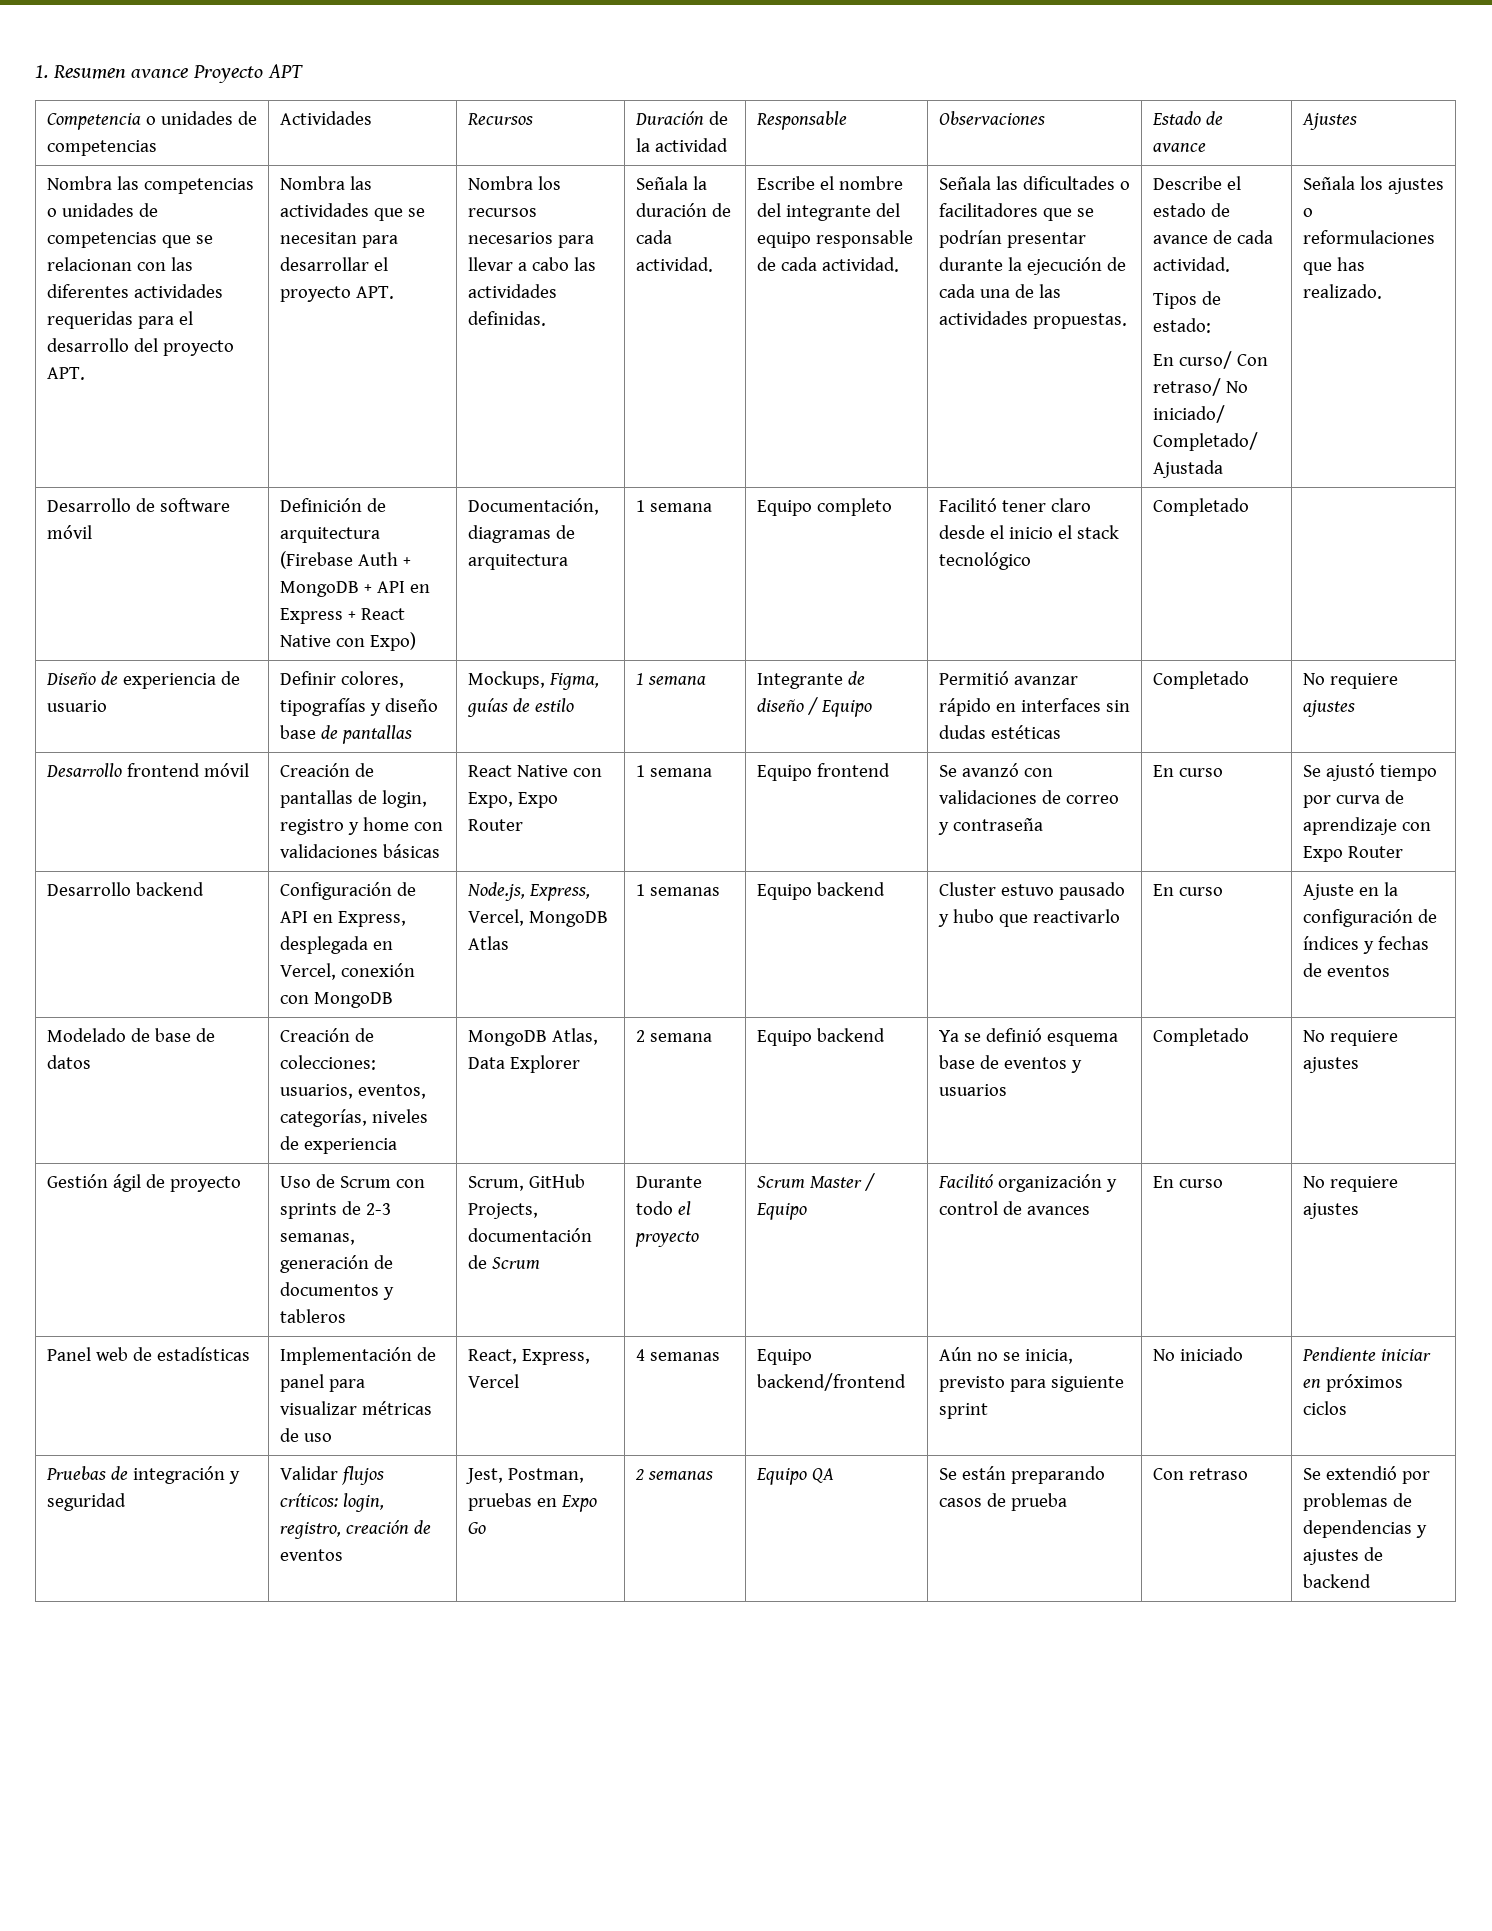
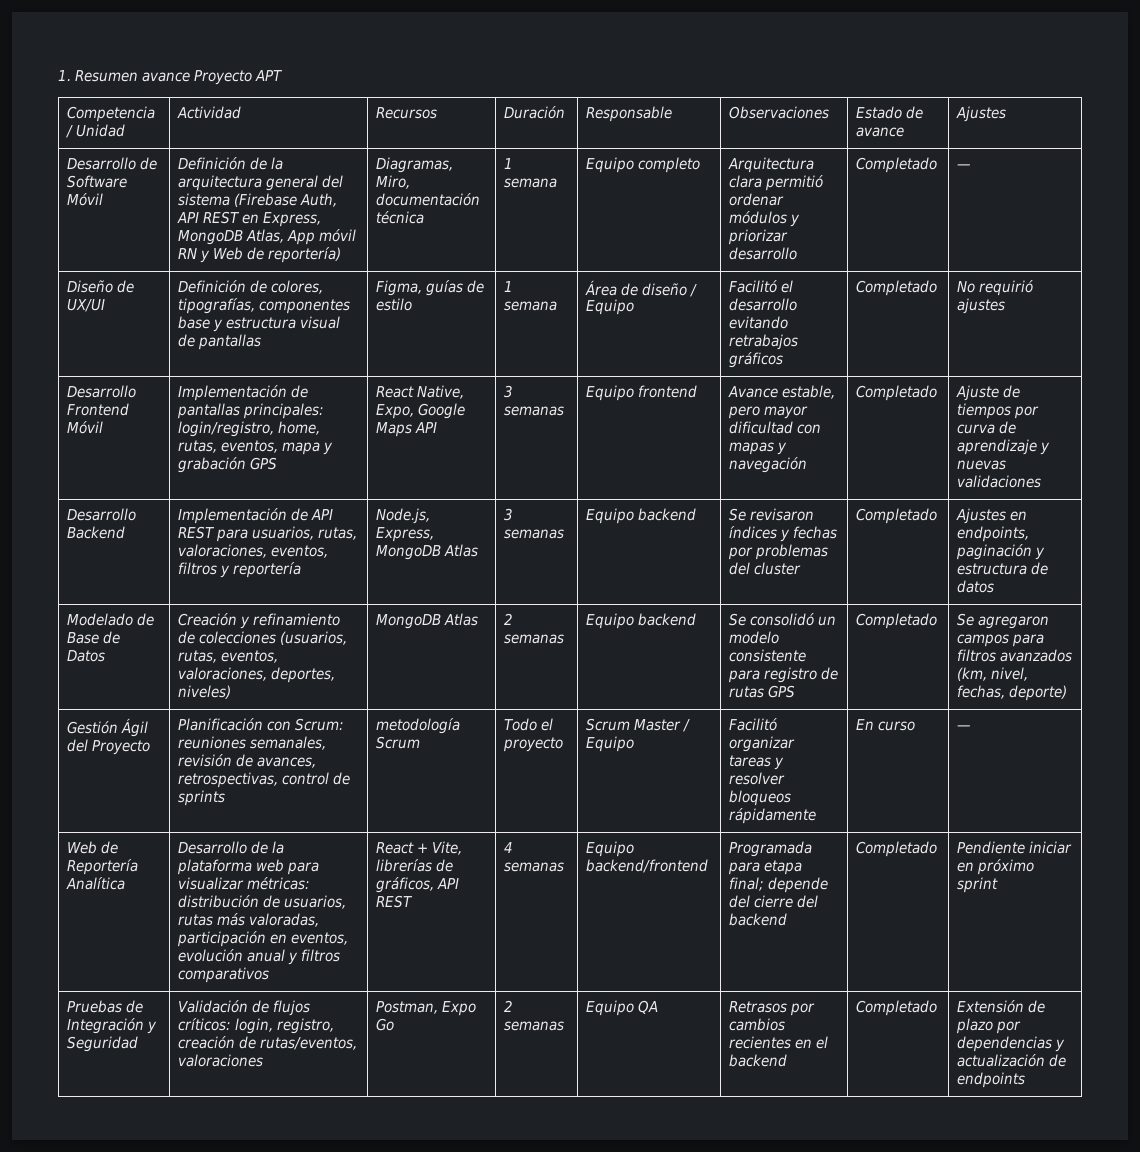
[145,111,258,125] [46,140,157,156] [279,111,372,125] o unidades de competencias | Actividades -> [66,124,126,138] [177,106,242,119] / Unidad | Actividad
[708,111,728,125] [635,138,728,152] de la actividad -> (566, 112) none
[46,176,255,194] [46,203,159,217] [46,232,214,248] [46,257,194,271] [46,284,223,298] [46,311,194,329] [46,338,235,356] [46,367,85,380] [279,176,372,190] [279,203,426,221] [279,232,398,248] [279,257,388,271] [279,286,394,302] [467,176,561,190] [467,208,537,217] [467,232,594,248] [467,257,597,271] [467,284,557,298] [467,311,546,326] [635,176,707,190] [635,203,731,217] [635,230,672,244] [635,257,713,272] [756,176,904,190] [756,203,901,221] [756,230,913,248] [756,257,900,272] [938,176,1131,190] [938,203,1095,221] [938,230,1086,248] [938,257,1127,275] [938,284,1062,298] [938,311,1127,329] [1152,176,1241,190] [1152,203,1230,217] [1152,230,1274,244] [1152,257,1230,272] [1152,291,1221,309] [1152,318,1211,333] [1152,351,1269,369] [1152,378,1248,396] [1152,405,1225,423] [1152,432,1258,451] [1152,460,1223,478] [1302,176,1445,194] [1302,208,1313,217] [1302,230,1435,244] [1302,257,1365,275] [1302,284,1382,299] [46,498,231,512] [46,525,92,539] [279,498,386,512] [279,527,380,543] [279,551,412,569] [279,581,431,597] [279,608,406,624] [279,632,417,651] [467,498,599,515] [467,525,575,543] [467,554,568,570] [635,500,712,512] [756,498,892,516] [938,498,1092,512] [938,525,1120,539] [938,552,1031,570] [1152,498,1249,516] // Nombra las competencias o unidades de competencias que se relacionan con las diferentes actividades requeridas para el desarrollo del proyecto APT. | Nombra las actividades que se necesitan para desarrollar el proyecto APT. | Nombra los recursos necesarios para llevar a cabo las actividades definidas. | Señala la duración de cada actividad. | Escribe el nombre del integrante del equipo responsable de cada actividad. | Señala las dificultades o facilitadores que se podrían presentar durante la ejecución de cada una de las actividades propuestas. | Describe el estado de avance de cada actividad. // Tipos de estado: // En curso/ Con retraso/ No iniciado/ Completado/ Ajustada | Señala los ajustes o reformulaciones que has realizado. // Desarrollo de software móvil | Definición de arquitectura (Firebase Auth + MongoDB + API en Express + React Native con Expo) | Documentación, diagramas de arquitectura | 1 semana | Equipo completo | Facilitó tener claro desde el inicio el stack tecnológico | Completado | -> [67,157,158,170] [67,175,128,188] [67,193,104,206] [178,157,284,170] [178,175,344,191] [178,193,338,207] [177,211,322,227] [178,229,357,245] [178,247,342,263] [376,157,454,173] [376,175,411,189] [376,193,481,206] [376,211,425,224] [504,158,514,169] [504,178,558,188] [586,157,701,173] [728,157,815,173] [729,175,824,191] [729,193,785,206] [729,211,801,227] [728,229,789,245] [729,247,798,260] [856,157,938,173] [957,164,972,169] // Desarrollo de Software Móvil | Definición de la arquitectura general del sistema (Firebase Auth, API REST en Express, MongoDB Atlas, App móvil RN y Web de reportería) | Diagramas, Miro, documentación técnica | 1 semana | Equipo completo | Arquitectura clara permitió ordenar módulos y priorizar desarrollo | Completado | —
[123,671,241,689] [46,700,107,712] [279,671,404,688] [279,698,439,716] [279,725,316,739] experiencia de usuario | Definir colores, tipografías y diseño base -> [67,299,106,312] [178,280,324,294] [178,298,351,314] [178,316,341,332] UX/UI | Definición de colores, tipografías, componentes base y estructura visual
[467,671,545,689] Mockups, -> (262, 342) none
[756,673,843,689] Integrante -> [585,280,618,296] Área
[938,671,1078,685] [938,698,1131,716] [938,725,1061,739] [1152,671,1249,689] [1302,673,1398,689] Permitió avanzar rápido en interfaces sin dudas estéticas | Completado | No requiere -> [729,280,794,293] [729,298,798,311] [729,316,789,329] [729,334,799,350] [729,352,784,368] [856,280,938,296] [957,280,1034,296] Facilitó el desarrollo evitando retrabajos gráficos | Completado | No requirió
[126,763,250,777] [279,763,374,777] [279,790,428,808] [279,817,444,835] [279,844,440,858] [467,765,603,777] [467,792,558,808] [467,819,523,831] [635,765,712,777] [756,763,890,781] [938,763,1054,777] [938,790,1120,804] [937,818,1043,835] [1152,765,1223,777] [1302,763,1438,781] [1302,790,1405,808] [1302,817,1431,835] [1302,846,1403,862] [46,882,204,896] [279,882,416,900] [279,911,407,927] [279,936,393,954] [279,963,415,980] [279,992,393,1008] frontend móvil | Creación de pantallas de login, registro y home con validaciones básicas | React Native con Expo, Expo Router | 1 semana | Equipo frontend | Se avanzó con validaciones de correo y contraseña | En curso | Se ajustó tiempo por curva de aprendizaje con Expo Router // Desarrollo backend | Configuración de API en Express, desplegada en Vercel, conexión con MongoDB -> [67,403,130,416] [67,421,104,434] [178,385,309,401] [177,403,325,419] [178,421,321,437] [178,440,334,455] [178,457,278,473] [376,385,465,399] [376,403,466,419] [376,422,438,437] [504,385,514,398] [504,406,565,416] [586,385,698,401] [728,385,836,399] [728,406,809,419] [729,421,822,434] [729,442,788,455] [729,457,808,473] [856,385,938,401] [956,385,1021,401] [957,403,1040,419] [957,421,1017,434] [957,439,1051,455] [957,460,1007,470] [957,475,1042,488] [67,508,137,521] [67,526,126,539] [178,508,334,524] [178,526,358,542] [178,544,329,558] [178,562,302,578] Frontend Móvil | Implementación de pantallas principales: login/registro, home, rutas, eventos, mapa y grabación GPS | React Native, Expo, Google Maps API | 3 semanas | Equipo frontend | Avance estable, pero mayor dificultad con mapas y navegación | Completado | Ajuste de tiempos por curva de aprendizaje y nuevas validaciones // Desarrollo Backend | Implementación de API REST para usuarios, rutas, valoraciones, eventos, filtros y reportería
[467,909,608,927] [467,936,509,950] [635,884,720,896] [756,882,885,900] [938,882,1126,900] [937,909,1121,927] [1152,884,1223,896] [1302,882,1399,900] [1302,909,1437,927] [1302,936,1430,954] [1302,963,1390,977] [46,1028,216,1042] [46,1055,91,1069] [279,1028,374,1042] [279,1055,376,1070] [279,1084,426,1099] [279,1109,428,1127] [279,1136,397,1154] [467,1028,598,1046] [467,1055,580,1073] [635,1030,712,1042] [756,1028,885,1046] [938,1028,1119,1046] [938,1055,1083,1073] [938,1084,1007,1096] [1152,1028,1249,1046] [1302,1030,1398,1046] [1302,1057,1359,1073] [46,1174,242,1192] [279,1174,426,1188] [279,1201,392,1219] [279,1233,355,1245] [279,1255,393,1273] [279,1282,394,1300] [279,1309,346,1323] [467,1174,585,1191] [467,1203,538,1219] [467,1228,592,1242] [467,1255,487,1269] Vercel, MongoDB Atlas | 1 semanas | Equipo backend | Cluster estuvo pausado y hubo que reactivarlo | En curso | Ajuste en la configuración de índices y fechas de eventos // Modelado de base de datos | Creación de colecciones: usuarios, eventos, categorías, niveles de experiencia | MongoDB Atlas, Data Explorer | 2 semana | Equipo backend | Ya se definió esquema base de eventos y usuarios | Completado | No requiere ajustes // Gestión ágil de proyecto | Uso de Scrum con sprints de 2-3 semanas, generación de documentos y tableros | Scrum, GitHub Projects, documentación de -> [376,544,479,560] [504,508,514,521] [504,529,565,539] [586,508,697,524] [729,508,815,521] [729,526,838,542] [728,544,829,560] [729,562,802,575] [856,508,938,524] [956,508,1028,524] [957,526,1030,542] [956,544,1046,560] [957,562,1049,575] [957,580,995,593] [67,613,155,626] [67,631,121,644] [67,650,106,662] [178,613,341,629] [178,631,348,645] [178,650,279,663] [178,667,336,683] [178,685,232,699] [376,613,479,629] [504,613,514,625] [504,634,565,644] [586,613,697,629] [729,613,837,626] [729,631,780,644] [729,649,807,662] [728,667,839,683] [729,685,796,698] [856,613,938,629] [957,613,1050,629] [957,634,1045,647] [957,649,1073,662] [957,667,1029,681] [957,685,1068,701] [67,718,149,737] [67,739,151,755] [178,718,345,731] [178,736,327,750] [178,754,317,768] [178,772,351,788] [178,790,226,806] [376,718,461,734] MongoDB Atlas | 3 semanas | Equipo backend | Se revisaron índices y fechas por problemas del cluster | Completado | Ajustes en endpoints, paginación y estructura de datos // Modelado de Base de Datos | Creación y refinamiento de colecciones (usuarios, rutas, eventos, valoraciones, deportes, niveles) | MongoDB Atlas | 2 semanas | Equipo backend | Se consolidó un modelo consistente para registro de rutas GPS | Completado | Se agregaron campos para filtros avanzados (km, nivel, fechas, deporte) // Gestión Ágil del Proyecto | Planificación con Scrum: reuniones semanales, revisión de avances, retrospectivas, control de sprints | metodología
[635,1176,702,1188] [635,1201,673,1215] Durante todo -> [504,718,538,731] Todo
[997,1174,1118,1192] [938,1201,1091,1215] [1152,1176,1223,1188] [1302,1176,1398,1192] [1302,1203,1359,1219] [46,1347,251,1361] [279,1347,436,1365] [279,1374,365,1392] [279,1401,432,1415] [279,1428,332,1442] [467,1349,590,1365] [467,1374,519,1388] [635,1349,720,1361] [756,1349,812,1365] [756,1373,906,1391] [938,1347,1074,1364] [938,1376,1125,1392] [938,1403,988,1419] [1152,1347,1243,1361] organización y control de avances | En curso | No requiere ajustes // Panel web de estadísticas | Implementación de panel para visualizar métricas de uso | React, Express, Vercel | 4 semanas | Equipo backend/frontend | Aún no se inicia, previsto para siguiente sprint | No iniciado -> [729,736,796,752] [729,755,785,770] [729,772,786,785] [729,790,792,806] [729,808,817,824] [856,719,916,731] [957,725,972,730] [67,841,119,854] [67,859,139,875] [66,877,126,890] [178,841,285,854] [177,859,320,875] [178,877,311,890] [178,895,347,909] [178,913,320,927] [177,931,349,947] [178,949,341,965] [178,967,270,983] [376,841,463,855] [376,859,454,872] [376,877,460,893] [376,895,414,908] [504,842,514,853] [504,862,565,872] [586,841,635,857] [586,859,709,873] [729,841,813,857] [728,860,803,875] [729,877,829,893] [729,895,819,908] [729,913,788,926] [856,841,938,857] organizar tareas y resolver bloqueos rápidamente | En curso | — // Web de Reportería Analítica | Desarrollo de la plataforma web para visualizar métricas: distribución de usuarios, rutas más valoradas, participación en eventos, evolución anual y filtros comparativos | React + Vite, librerías de gráficos, API REST | 4 semanas | Equipo backend/frontend | Programada para etapa final; depende del cierre del backend | Completado
[1325,1374,1403,1392] [1302,1401,1347,1415] próximos ciclos -> [977,859,1035,875] [957,877,999,893] próximo sprint
[133,1466,241,1484] [46,1493,126,1511] [279,1466,338,1480] integración y seguridad | Validar -> [67,1018,158,1034] [67,1036,139,1052] [178,1000,270,1013] Integración y Seguridad | Validación de
[279,1549,343,1561] [465,1468,584,1484] [467,1493,557,1511] eventos | Jest, Postman, pruebas en -> [260,1037,358,1050] [178,1054,264,1067] [376,1001,439,1014] rutas/eventos, valoraciones | Postman,
[938,1466,1106,1484] [938,1493,1068,1511] [1152,1468,1248,1480] [1302,1466,1431,1484] [1302,1493,1412,1511] [1302,1520,1427,1538] [1302,1547,1383,1565] [1302,1574,1371,1588] Se están preparando casos de prueba | Con retraso | Se extendió por problemas de dependencias y ajustes de backend -> [729,1001,816,1016] [729,1018,786,1031] [729,1036,829,1049] [729,1054,788,1067] [856,1000,938,1016] [957,1000,1046,1013] [956,1018,1022,1034] [957,1036,1066,1052] [957,1054,1067,1067] [957,1072,1026,1088] Retrasos por cambios recientes en el backend | Completado | Extensión de plazo por dependencias y actualización de endpoints

